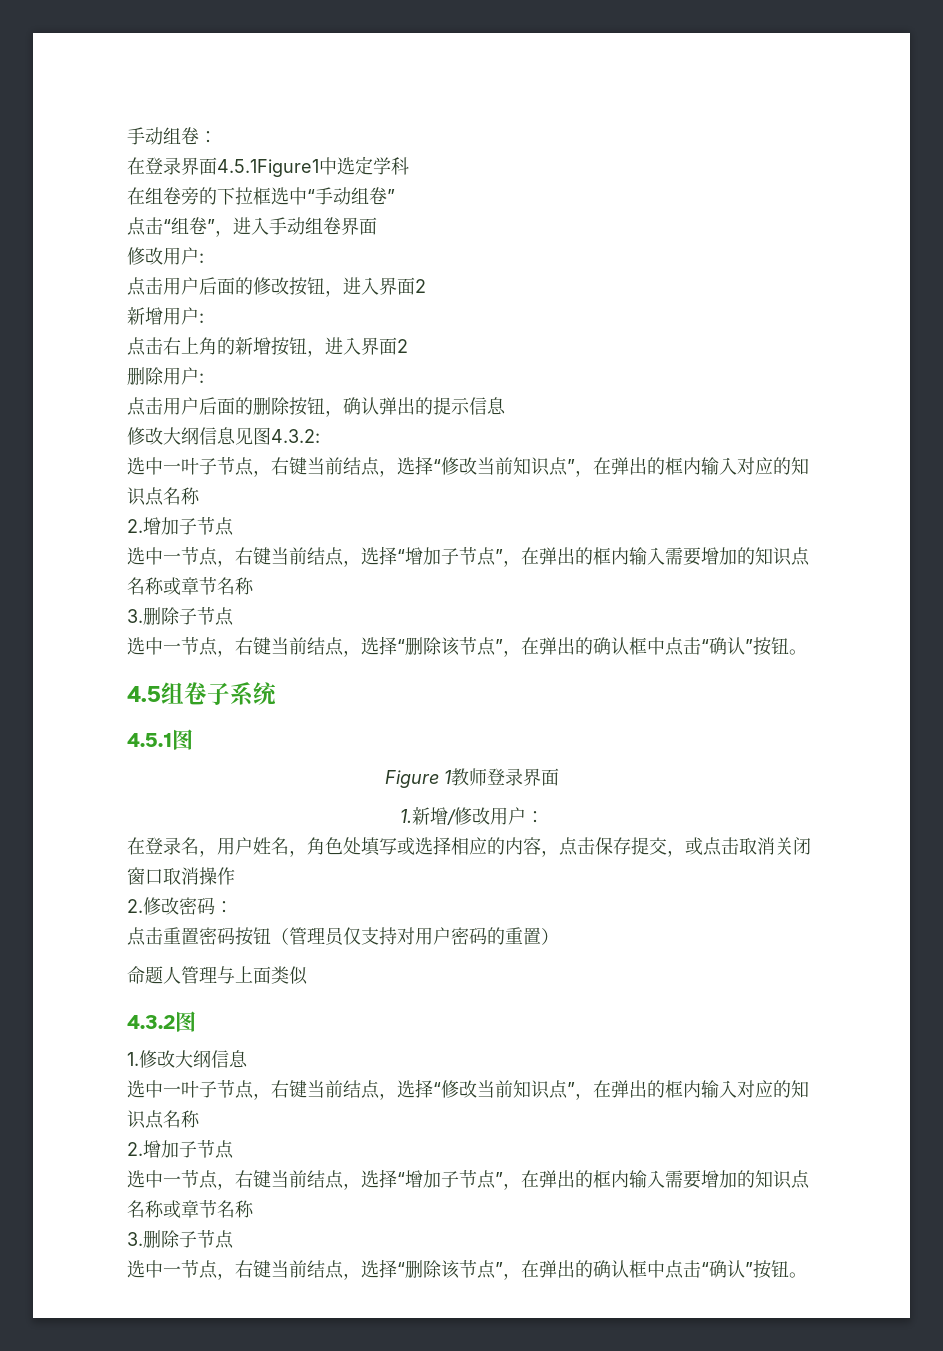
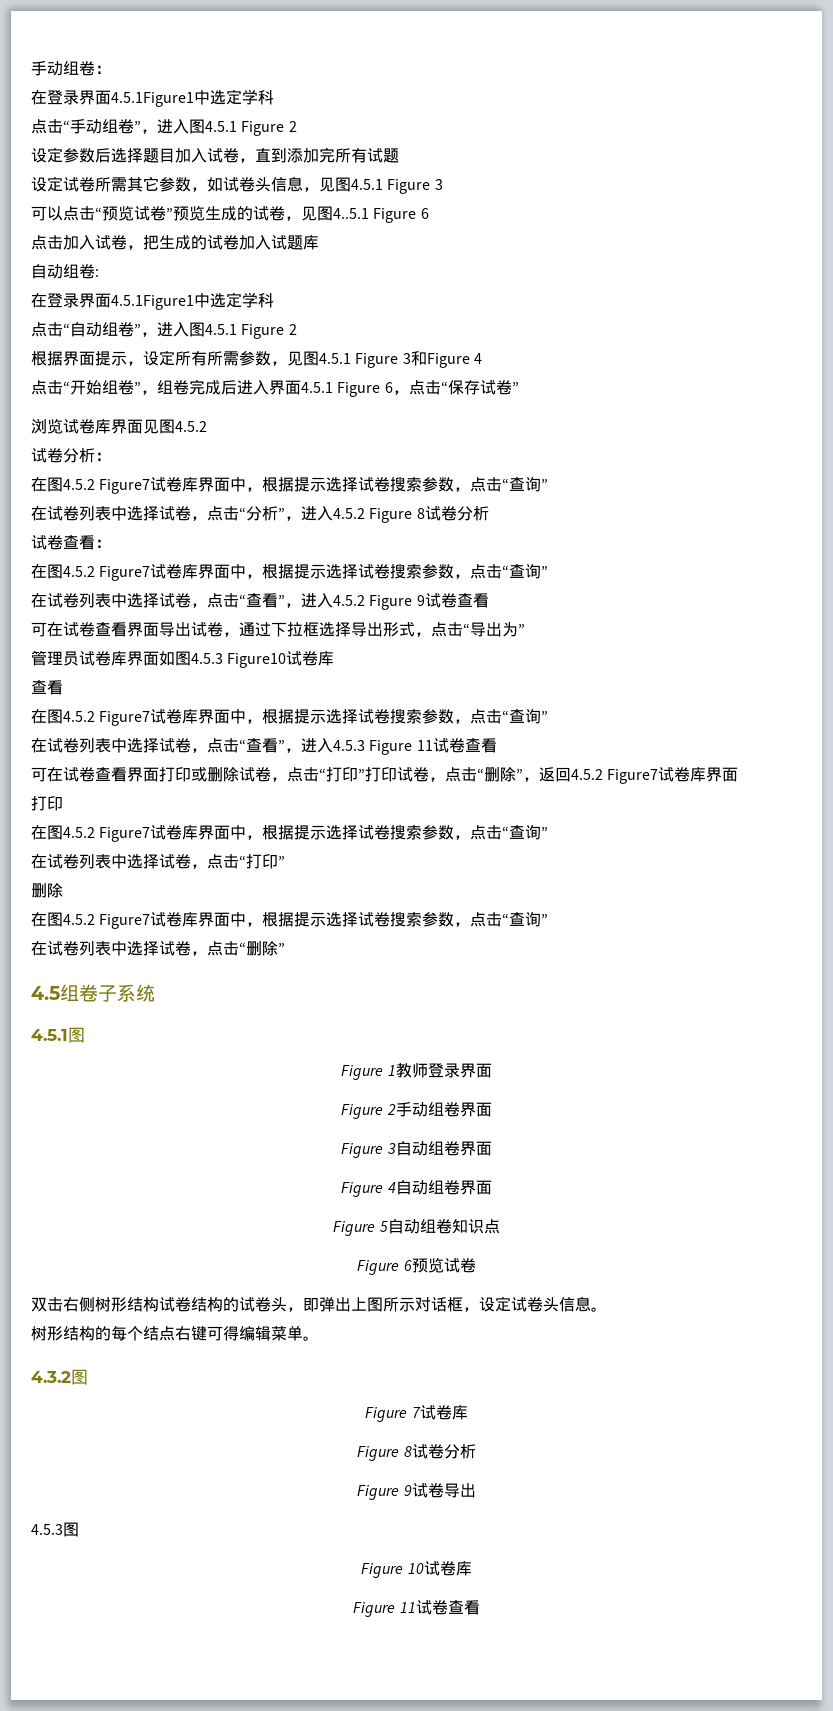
[127,187,307,205] 在组卷旁的下拉框选中 -> [31,119,63,134] 点击
[127,217,377,237] [127,247,204,265] [127,277,426,297] [127,307,204,325] [127,337,408,357] [127,367,204,385] [127,397,506,417] [127,427,320,445] [127,456,809,477] [127,487,200,506] [127,517,234,536] [127,546,810,567] [127,577,254,595] [127,607,234,626] [127,636,807,657] // 点击“组卷”，进入手动组卷界面 // 修改用户: // 点击用户后面的修改按钮，进入界面2 // 新增用户: // 点击右上角的新增按钮，进入界面2 // 删除用户: // 点击用户后面的删除按钮，确认弹出的提示信息 // 修改大纲信息见图4.3.2: // 选中一叶子节点，右键当前结点，选择“修改当前知识点”，在弹出的框内输入对应的知识点名称 // 2.增加子节点 // 选中一节点，右键当前结点，选择“增加子节点”，在弹出的框内输入需要增加的知识点名称或章节名称 // 3.删除子节点 // 选中一节点，右键当前结点，选择“删除该节点”，在弹出的确认框中点击“确认”按钮。 -> [141,119,297,136] [31,147,399,163] [31,176,443,194] [31,205,429,223] [31,235,319,250] [31,264,99,279] [31,292,274,310] [31,322,297,339] [31,350,482,368] [31,379,519,397] [31,418,207,434] [31,448,111,463] [31,476,549,494] [31,506,489,523] [31,535,111,550] [31,563,549,581] [31,593,489,610] [31,622,525,637] [31,650,335,668] [31,680,63,695] [31,708,549,726] [31,738,497,755] [31,767,739,784] [31,796,63,811] [31,824,549,842] [31,854,285,869] [31,883,63,898] [31,911,549,929] [31,941,285,956] ，进入图4.5.1 Figure 2 // 设定参数后选择题目加入试卷，直到添加完所有试题 // 设定试卷所需其它参数，如试卷头信息，见图4.5.1 Figure 3 // 可以点击“预览试卷”预览生成的试卷，见图4..5.1 Figure 6 // 点击加入试卷，把生成的试卷加入试题库 // 自动组卷: // 在登录界面4.5.1Figure1中选定学科 // 点击“自动组卷”，进入图4.5.1 Figure 2 // 根据界面提示，设定所有所需参数，见图4.5.1 Figure 3和Figure 4 // 点击“开始组卷”，组卷完成后进入界面4.5.1 Figure 6，点击“保存试卷” // 浏览试卷库界面见图4.5.2 // 试卷分析： // 在图4.5.2 Figure7试卷库界面中，根据提示选择试卷搜索参数，点击“查询” // 在试卷列表中选择试卷，点击“分析”，进入4.5.2 Figure 8试卷分析 // 试卷查看： // 在图4.5.2 Figure7试卷库界面中，根据提示选择试卷搜索参数，点击“查询” // 在试卷列表中选择试卷，点击“查看”，进入4.5.2 Figure 9试卷查看 // 可在试卷查看界面导出试卷，通过下拉框选择导出形式，点击“导出为” // 管理员试卷库界面如图4.5.3 Figure10试卷库 // 查看 // 在图4.5.2 Figure7试卷库界面中，根据提示选择试卷搜索参数，点击“查询” // 在试卷列表中选择试卷，点击“查看”，进入4.5.3 Figure 11试卷查看 // 可在试卷查看界面打印或删除试卷，点击“打印”打印试卷，点击“删除”，返回4.5.2 Figure7试卷库界面 // 打印 // 在图4.5.2 Figure7试卷库界面中，根据提示选择试卷搜索参数，点击“查询” // 在试卷列表中选择试卷，点击“打印” // 删除 // 在图4.5.2 Figure7试卷库界面中，根据提示选择试卷搜索参数，点击“查询” // 在试卷列表中选择试卷，点击“删除”
[399,807,544,825] [127,836,811,857] [127,867,235,885] [127,897,233,915] [127,927,559,946] [127,966,308,985] [127,1011,196,1032] [127,1050,248,1068] [127,1079,809,1100] [127,1110,200,1129] [127,1140,234,1159] [127,1169,810,1190] [127,1200,254,1218] [127,1230,234,1249] [127,1259,807,1280] 1.新增/修改用户： // 在登录名，用户姓名，角色处填写或选择相应的内容，点击保存提交，或点击取消关闭窗口取消操作 // 2.修改密码： // 点击重置密码按钮（管理员仅支持对用户密码的重置） // 命题人管理与上面类似 // 4.3.2图 // 1.修改大纲信息 // 选中一叶子节点，右键当前结点，选择“修改当前知识点”，在弹出的框内输入对应的知识点名称 // 2.增加子节点 // 选中一节点，右键当前结点，选择“增加子节点”，在弹出的框内输入需要增加的知识点名称或章节名称 // 3.删除子节点 // 选中一节点，右键当前结点，选择“删除该节点”，在弹出的确认框中点击“确认”按钮。 -> [341,1102,492,1119] [341,1141,492,1158] [341,1180,492,1197] [333,1219,500,1236] [357,1257,476,1275] [31,1296,607,1312] [31,1325,319,1341] [31,1369,88,1385] [365,1405,468,1422] [357,1444,476,1461] [357,1483,476,1500] [31,1522,79,1537] [361,1561,472,1578] [353,1600,480,1617] Figure 2手动组卷界面 // Figure 3自动组卷界面 // Figure 4自动组卷界面 // Figure 5自动组卷知识点 // Figure 6预览试卷 // 双击右侧树形结构试卷结构的试卷头，即弹出上图所示对话框，设定试卷头信息。 // 树形结构的每个结点右键可得编辑菜单。 // 4.3.2图 // Figure 7试卷库 // Figure 8试卷分析 // Figure 9试卷导出 // 4.5.3图 // Figure 10试卷库 // Figure 11试卷查看

